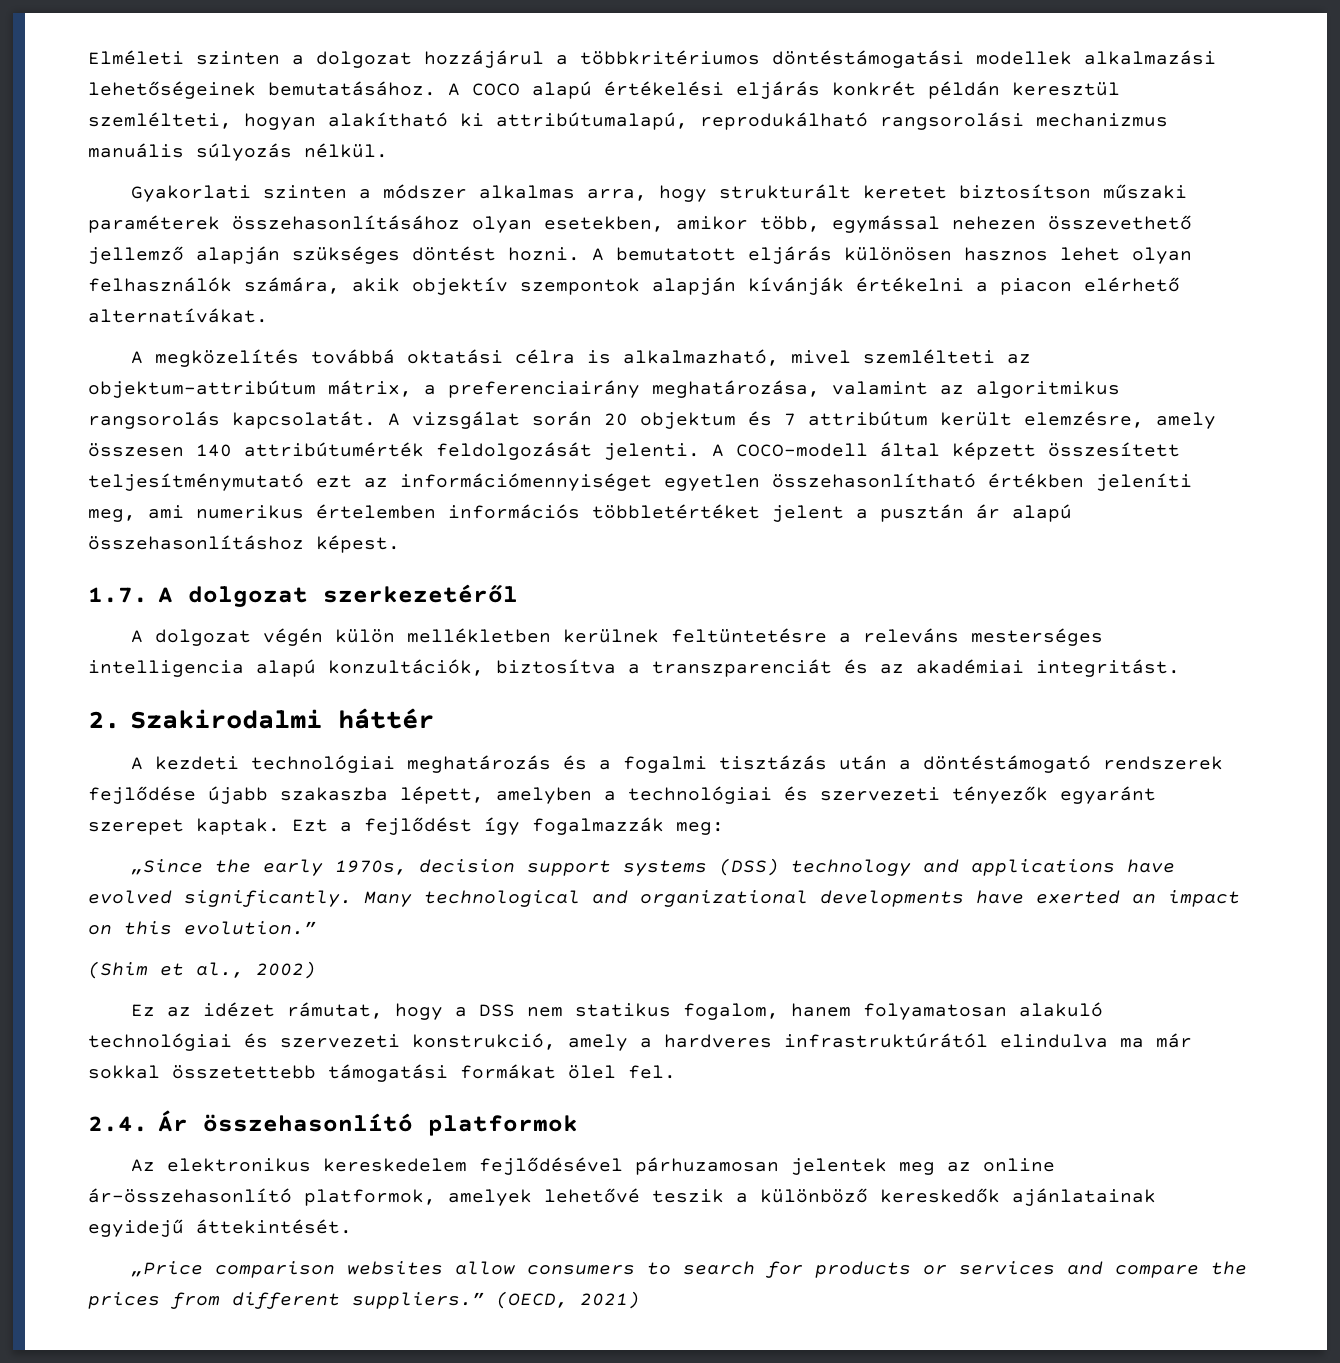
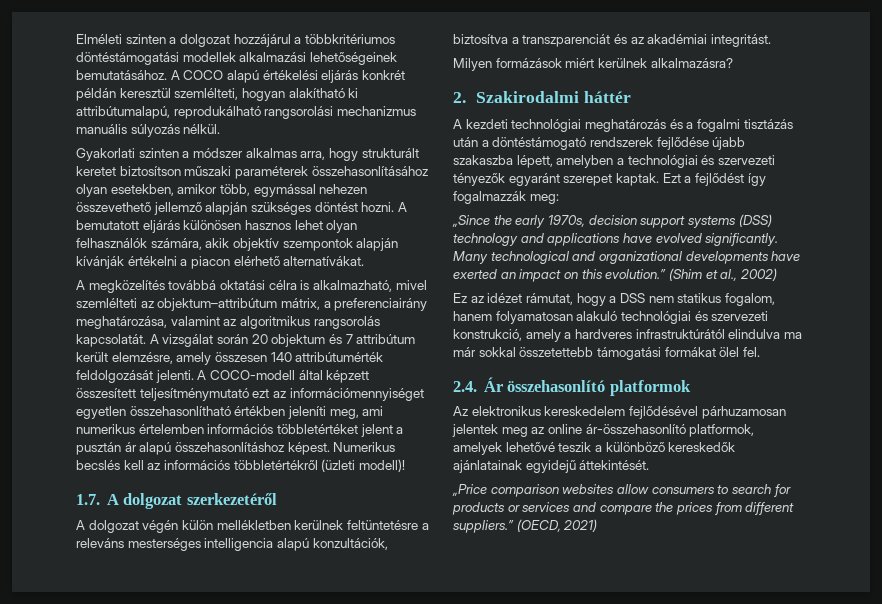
(400, 544) none -> [333,442,396,452] [76,459,405,472] Numerikus becslés kell az információs többletértékről (üzleti modell)!
(1180, 668) none -> [453,58,733,71] // Milyen formázások miért kerülnek alkalmazásra?
(316, 928) // -> (667, 274) none

